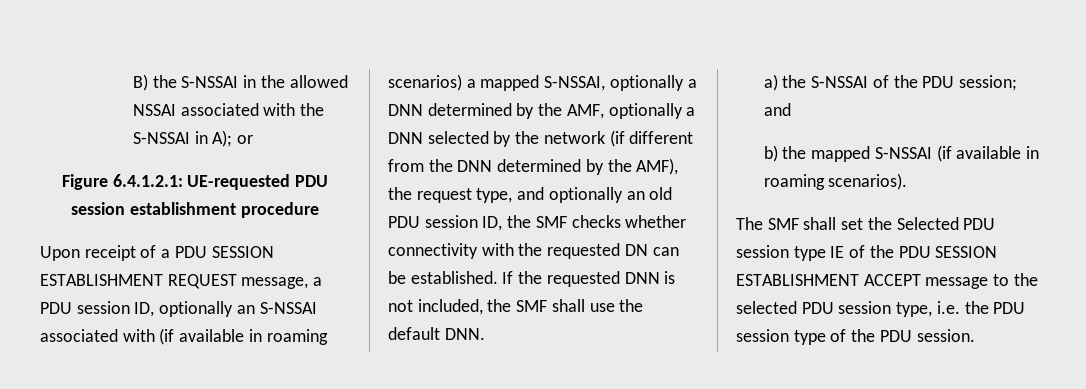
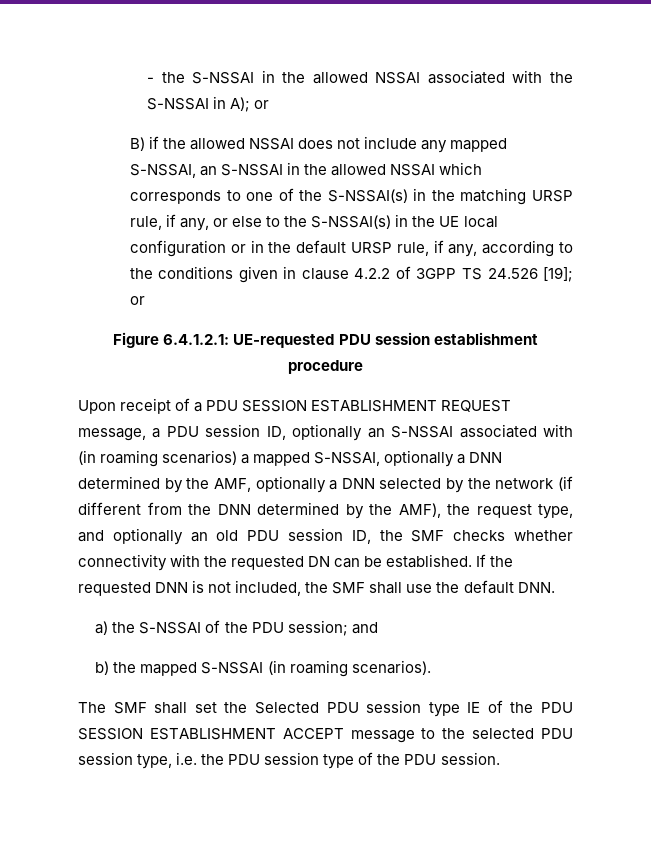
[133,74,148,91] B) -> [147,77,155,83] -
(254, 139) none -> [129,136,508,153] [129,162,483,178] [129,188,574,205] [129,214,498,231] [129,240,573,257] [129,266,573,283] [129,296,145,305] // B) if the allowed NSSAI does not include any mapped S-NSSAI, an S-NSSAI in the allowed NSSAI which corresponds to one of the S-NSSAI(s) in the matching URSP rule, if any, or else to the S-NSSAI(s) in the UE local configuration or in the default URSP rule, if any, according to the conditions given in clause 4.2.2 of 3GPP TS 24.526 [19]; or
[159,328,262,345] (if available in -> [78,450,96,465] (in
[936,145,1040,162] (if available in -> [267,660,286,675] (in

